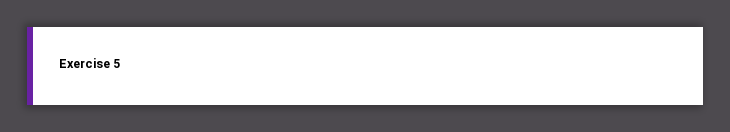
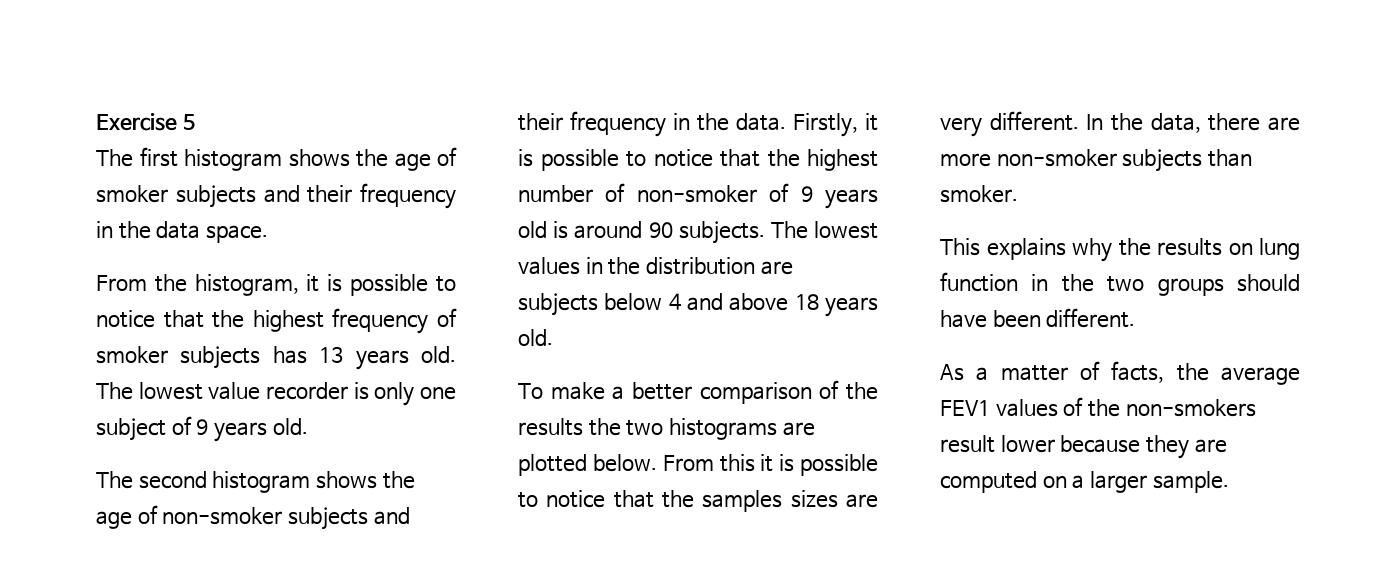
(121, 63) none -> [96,147,458,171] [96,183,457,209] [96,221,268,243] [96,274,456,296] [96,308,457,334] [96,346,456,370] [96,382,457,406] [96,416,308,442] [96,471,415,493] [96,505,410,530] [518,111,878,137] [518,149,878,171] [518,183,878,209] [518,221,878,244] [518,257,793,275] [518,293,878,317] [518,329,553,346] [518,380,878,404] [518,418,815,440] [518,454,878,476] [518,490,879,512] [940,111,1301,137] [940,149,1252,172] [940,185,1018,203] [940,238,1300,262] [940,272,1300,296] [940,308,1136,328] [940,361,1300,385] [940,397,1256,417] [940,435,1227,459] [940,471,1229,493] // The first histogram shows the age of smoker subjects and their frequency in the data space. // From the histogram, it is possible to notice that the highest frequency of smoker subjects has 13 years old. The lowest value recorder is only one subject of 9 years old. // The second histogram shows the age of non-smoker subjects and their frequency in the data. Firstly, it is possible to notice that the highest number of non-smoker of 9 years old is around 90 subjects. The lowest values in the distribution are subjects below 4 and above 18 years old. // To make a better comparison of the results the two histograms are plotted below. From this it is possible to notice that the samples sizes are very different. In the data, there are more non-smoker subjects than smoker. // This explains why the results on lung function in the two groups should have been different. // As a matter of facts, the average FEV1 values of the non-smokers result lower because they are computed on a larger sample.

